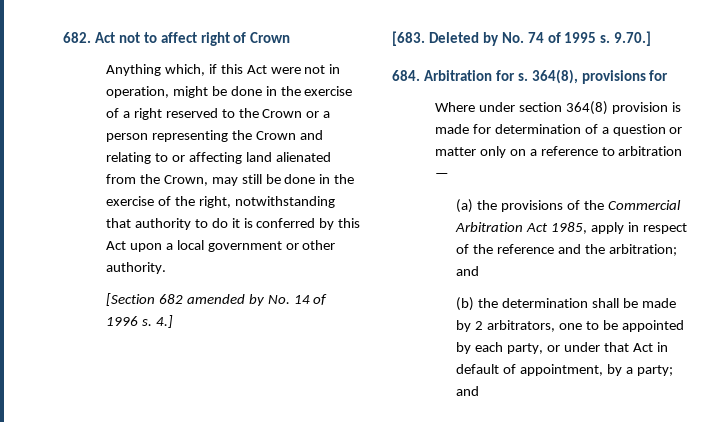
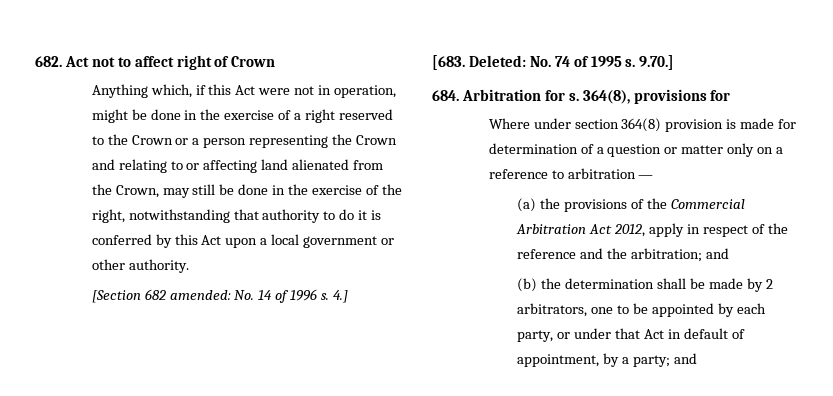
[186,294,265,306] amended by -> [169,290,231,300] amended:
[428,32,499,46] Deleted by -> [468,55,526,67] Deleted:
[551,222,588,234] 1985, -> [613,224,645,237] 2012,

